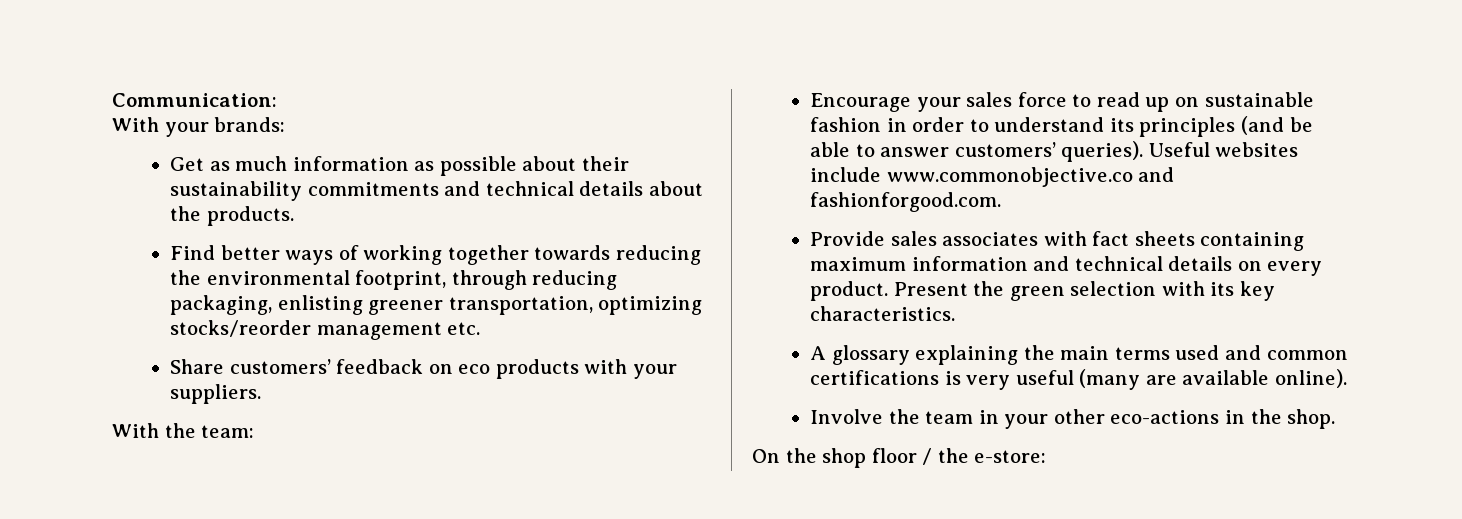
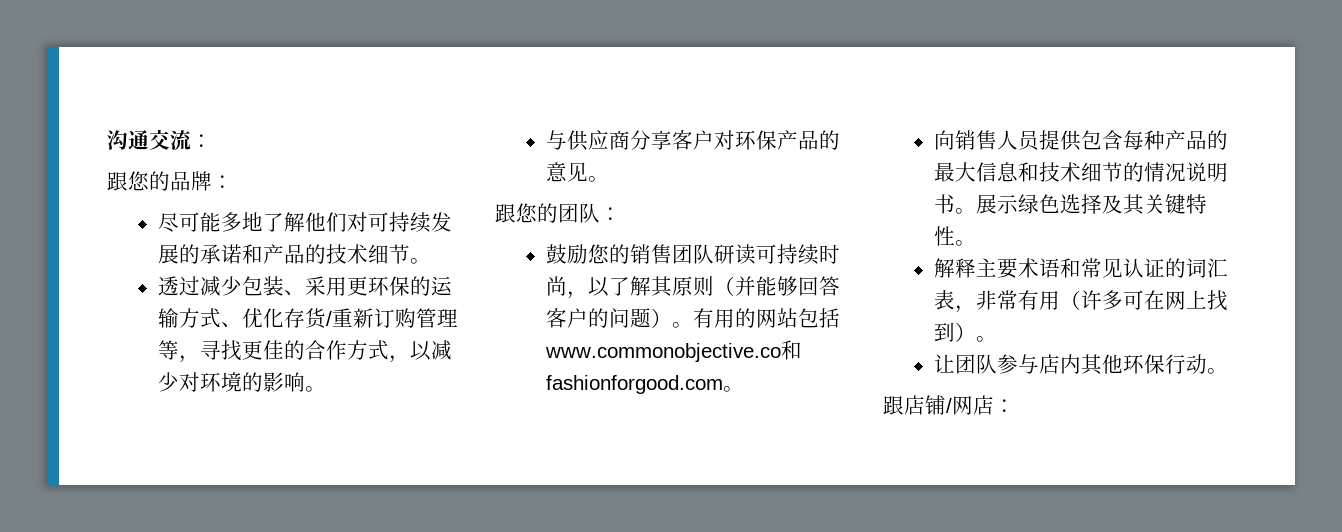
[112,93,277,107] [112,117,286,137] [170,156,629,176] [170,181,703,201] [170,206,294,226] [170,245,701,265] [170,270,618,290] [170,295,703,315] [170,320,481,340] [170,359,677,379] [170,384,262,404] [112,423,255,438] [810,92,1314,112] [810,116,1313,137] [810,141,1299,162] [810,167,1175,187] [810,192,1002,212] [810,231,1305,251] [810,256,1323,276] [810,281,1275,301] [810,306,956,321] [810,345,1348,365] [810,369,1347,390] [810,409,1336,429] [752,448,1047,468] Communication: // With your brands: // Get as much information as possible about their sustainability commitments and technical details about the products. // Find better ways of working together towards reducing the environmental footprint, through reducing packaging, enlisting greener transportation, optimizing stocks/reorder management etc. // Share customers’ feedback on eco products with your suppliers. // With the team: // Encourage your sales force to read up on sustainable fashion in order to understand its principles (and be able to answer customers’ queries). Useful websites include www.commonobjective.co and fashionforgood.com. // Provide sales associates with fact sheets containing maximum information and technical details on every product. Present the green selection with its key characteristics. // A glossary explaining the main terms used and common certifications is very useful (many are available online). // Involve the team in your other eco-actions in the shop. // On the shop floor / the e-store: -> [107,130,212,150] [107,171,233,191] [157,212,452,233] [157,244,431,264] [157,276,452,296] [157,308,458,329] [157,340,452,363] [157,372,326,392] [545,130,840,151] [545,162,609,182] [495,203,621,223] [545,244,840,265] [545,276,840,299] [545,308,840,328] [544,340,802,362] [545,375,744,394] [933,130,1228,151] [933,162,1228,182] [933,194,1207,215] [933,226,976,246] [933,258,1228,279] [933,290,1228,313] [933,322,997,342] [933,354,1228,375] [883,395,1015,415] 沟通交流： // 跟您的品牌： // 尽可能多地了解他们对可持续发展的承诺和产品的技术细节。 // 透过减少包装、采用更环保的运输方式、优化存货/重新订购管理等，寻找更佳的合作方式，以减少对环境的影响。 // 与供应商分享客户对环保产品的意见。 // 跟您的团队： // 鼓励您的销售团队研读可持续时尚，以了解其原则（并能够回答客户的问题）。有用的网站包括www.commonobjective.co和fashionforgood.com。 // 向销售人员提供包含每种产品的最大信息和技术细节的情况说明书。展示绿色选择及其关键特性。 // 解释主要术语和常见认证的词汇表，非常有用（许多可在网上找到）。 // 让团队参与店内其他环保行动。 // 跟店铺/网店：

